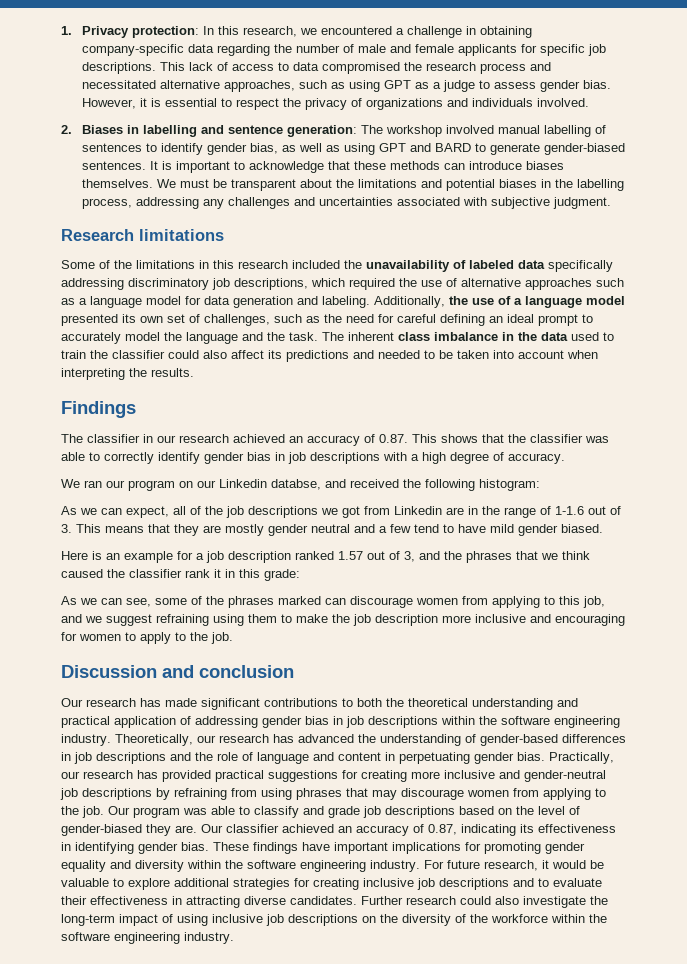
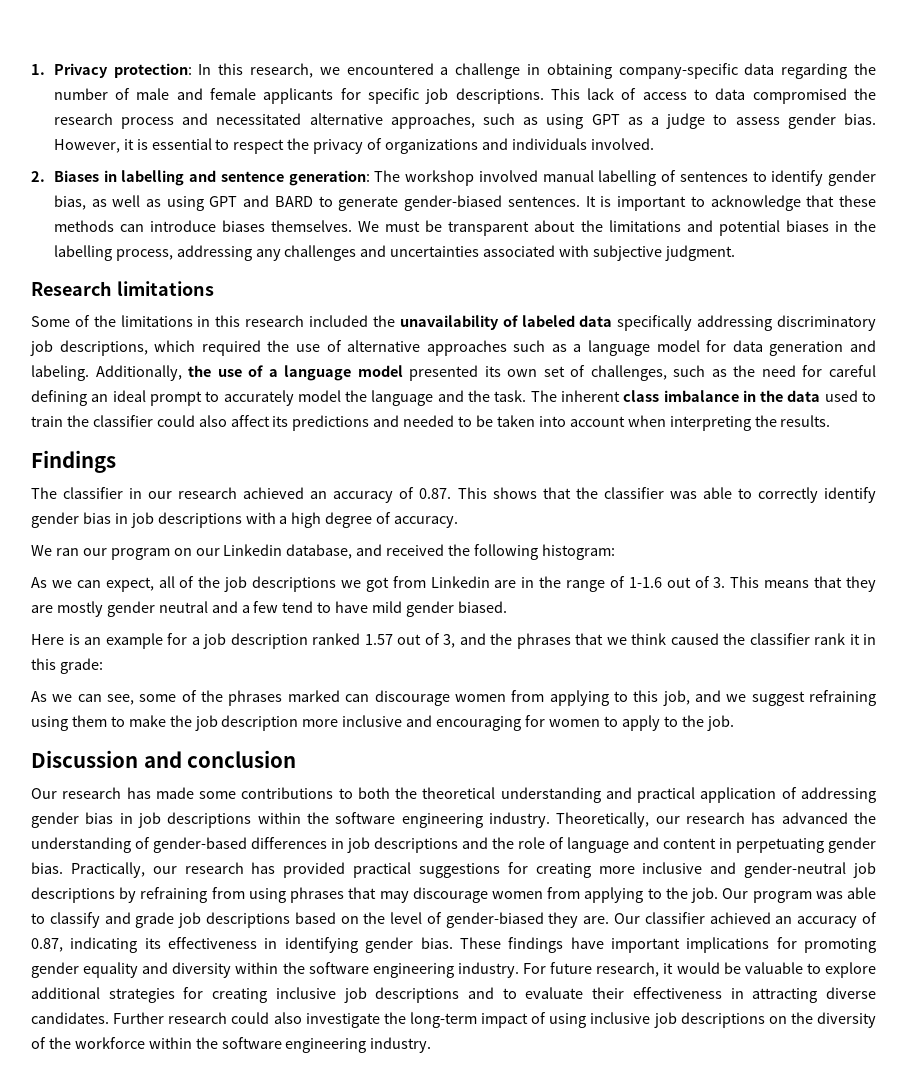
[271,479,321,490] databse, -> [286,544,353,559] database,
[201,698,260,710] significant -> [199,791,237,799] some

